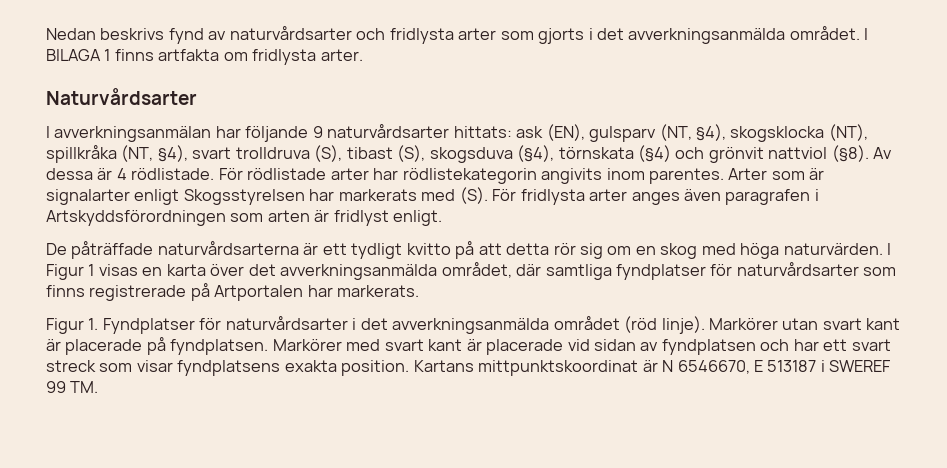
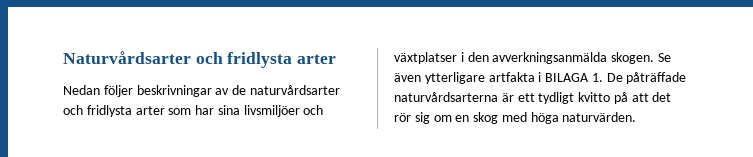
[46,28,227,44] Nedan beskrivs fynd av -> [63,51,337,68] [63,85,247,97] Naturvårdsarter och fridlysta arter // Nedan följer beskrivningar av de
[538,26,869,44] [46,49,363,65] [46,88,197,105] [46,124,868,142] [46,145,893,163] [46,168,825,184] [46,187,819,205] [46,210,443,226] gjorts i det avverkningsanmälda området. I BILAGA 1 finns artfakta om fridlysta arter. // Naturvårdsarter // I avverkningsanmälan har följande 9 naturvårdsarter hittats: ask (EN), gulsparv (NT, §4), skogsklocka (NT), spillkråka (NT, §4), svart trolldruva (S), tibast (S), skogsduva (§4), törnskata (§4) och grönvit nattviol (§8). Av dessa är 4 rödlistade. För rödlistade arter har rödlistekategorin angivits inom parentes. Arter som är signalarter enligt Skogsstyrelsen har markerats med (S). För fridlysta arter anges även paragrafen i Artskyddsförordningen som arten är fridlyst enligt. // -> [195,105,324,117] [394,52,671,64] [394,72,603,84] har sina livsmiljöer och växtplatser i den avverkningsanmälda skogen. Se även ytterligare artfakta i BILAGA 1.
[506,243,550,255] detta -> [652,92,672,102] det
[887,243,892,255] [46,262,897,280] [46,283,420,301] [46,316,901,334] [46,337,891,355] [46,360,891,376] [46,381,99,393] I Figur 1 visas en karta över det avverkningsanmälda området, där samtliga fyndplatser för naturvårdsarter som finns registrerade på Artportalen har markerats. // Figur 1. Fyndplatser för naturvårdsarter i det avverkningsanmälda området (röd linje). Markörer utan svart kant är placerade på fyndplatsen. Markörer med svart kant är placerade vid sidan av fyndplatsen och har ett svart streck som visar fyndplatsens exakta position. Kartans mittpunktskoordinat är N 6546670, E 513187 i SWEREF 99 TM. -> (637, 117) none

